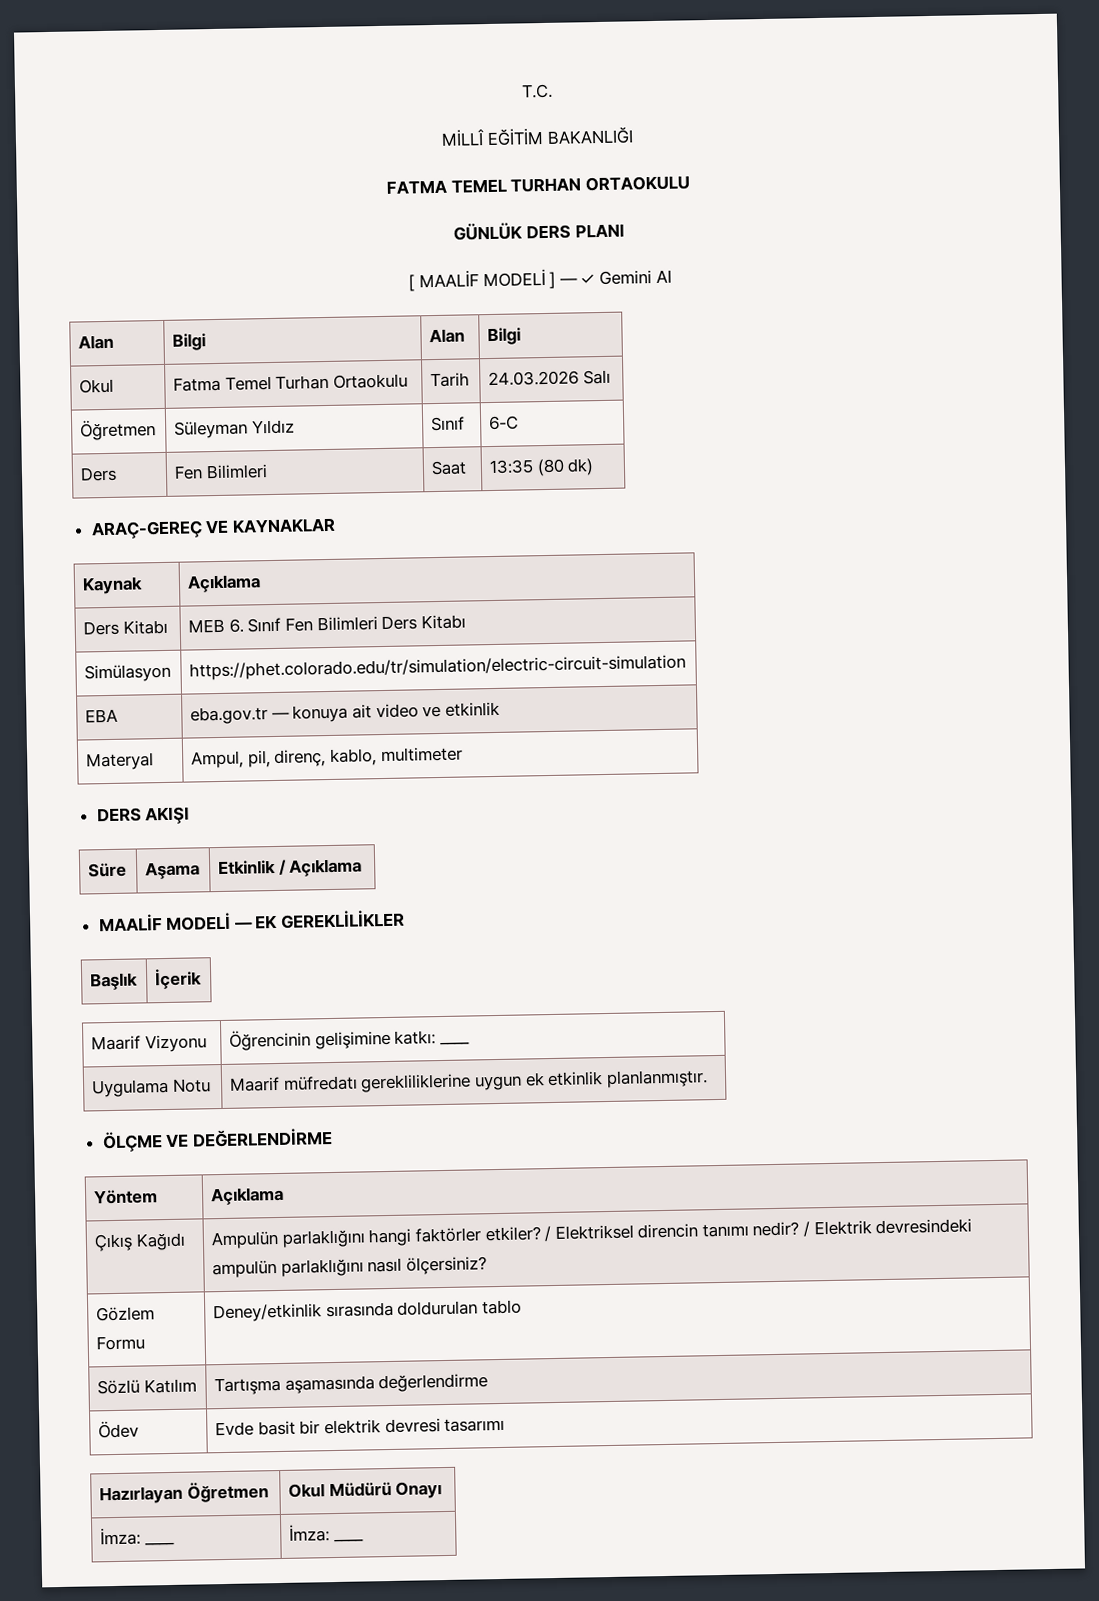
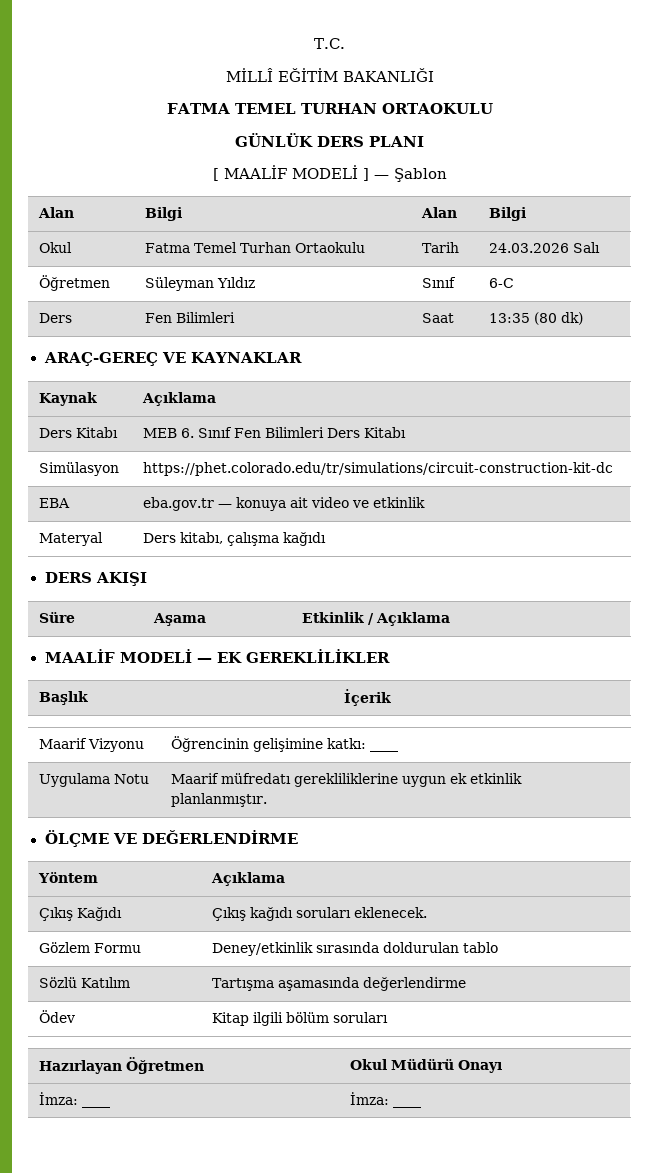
[580,269,672,286] ✓ Gemini AI -> [393,168,447,182] Şablon
[189,654,687,681] https://phet.colorado.edu/tr/simulation/electric-circuit-simulation -> [143,462,614,476] https://phet.colorado.edu/tr/simulations/circuit-construction-kit-dc
[191,746,463,769] Ampul, pil, direnç, kablo, multimeter -> [143,532,327,546] Ders kitabı, çalışma kağıdı
[211,1218,973,1250] [212,1256,487,1279] Ampulün parlaklığını hangi faktörler etkiler? / Elektriksel direncin tanımı nedir? / Elektrik devresindeki ampulün parlaklığını nasıl ölçersiniz? -> [212,907,428,921] Çıkış kağıdı soruları eklenecek.
[215,1417,506,1437] Evde basit bir elektrik devresi tasarımı -> [212,1012,389,1026] Kitap ilgili bölüm soruları

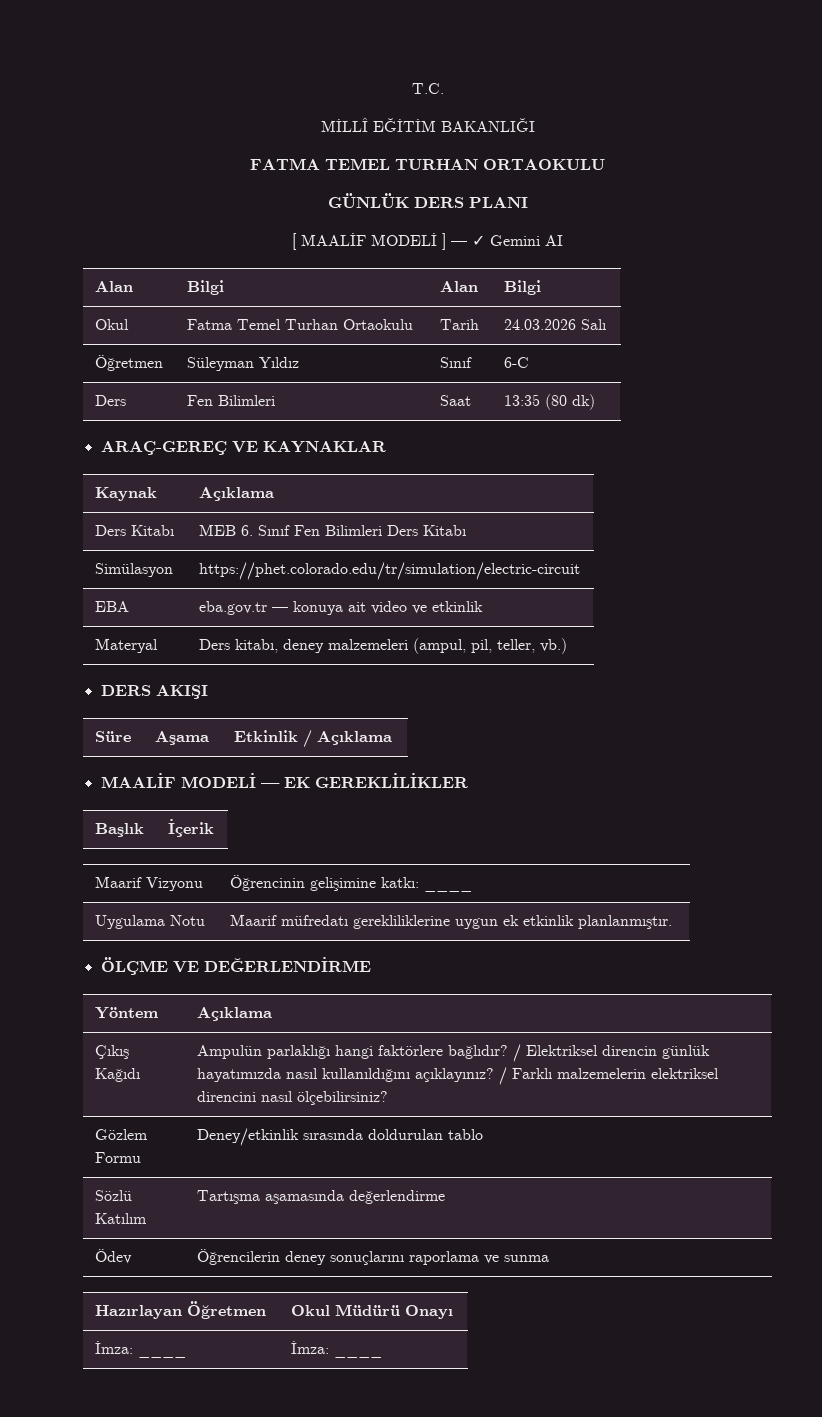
[393,168,447,182] Şablon -> [472,235,563,246] ✓ Gemini AI
[143,462,614,476] https://phet.colorado.edu/tr/simulations/circuit-construction-kit-dc -> [198,562,580,580] https://phet.colorado.edu/tr/simulation/electric-circuit
[227,532,327,546] çalışma kağıdı -> [282,638,567,654] deney malzemeleri (ampul, pil, teller, vb.)
[212,907,428,921] Çıkış kağıdı soruları eklenecek. -> [196,1044,710,1062] [196,1067,719,1085] [196,1091,388,1105] Ampulün parlaklığı hangi faktörlere bağlıdır? / Elektriksel direncin günlük hayatımızda nasıl kullanıldığını açıklayınız? / Farklı malzemelerin elektriksel direncini nasıl ölçebilirsiniz?
[212,1012,389,1026] Kitap ilgili bölüm soruları -> [196,1249,549,1265] Öğrencilerin deney sonuçlarını raporlama ve sunma

